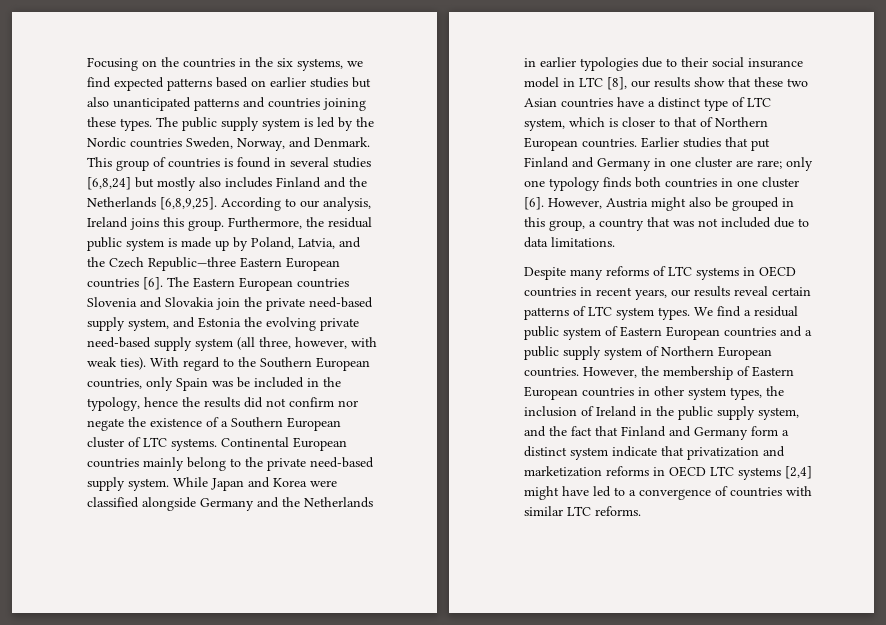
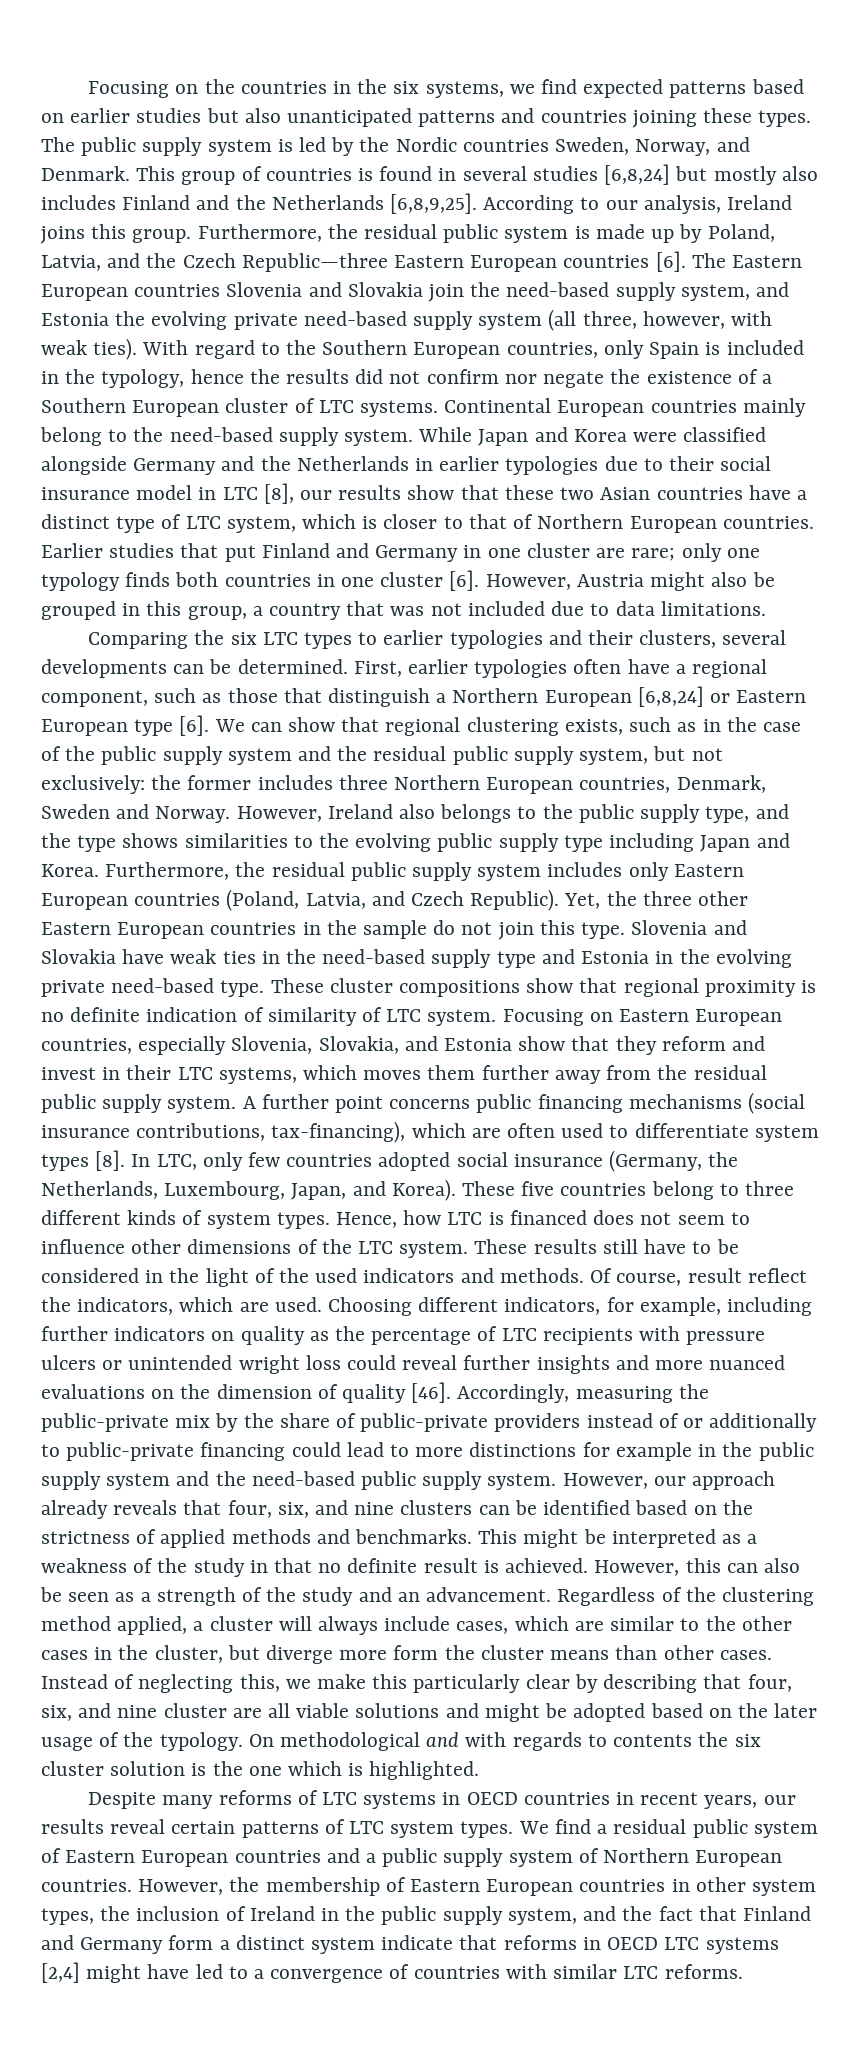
[266,298,305,311] private -> (501, 289) none
[212,377,250,388] was be -> [705,342,721,355] is
[267,458,306,471] private -> (164, 434) none
(615, 242) none -> [88,630,787,649] [41,659,768,678] [41,686,807,707] [41,715,801,736] [41,746,723,765] [41,775,766,794] [41,804,789,823] [41,833,790,852] [41,862,744,881] [41,889,749,911] [41,920,747,940] [41,949,792,968] [41,978,817,997] [41,1007,783,1026] [41,1036,766,1055] [41,1065,767,1084] [41,1092,806,1114] [41,1121,819,1143] [41,1150,739,1172] [41,1179,795,1201] [41,1210,750,1229] [41,1239,739,1258] [41,1268,807,1287] [41,1297,813,1316] [41,1326,766,1345] [41,1355,786,1374] [41,1382,709,1403] [41,1413,818,1432] [41,1442,814,1461] [41,1471,776,1490] [41,1500,753,1519] [41,1529,758,1548] [41,1558,800,1577] [40,1587,814,1606] [41,1616,792,1635] [41,1645,772,1664] [41,1674,792,1693] [41,1703,818,1722] [41,1732,761,1751] [41,1761,480,1780] // Comparing the six LTC types to earlier typologies and their clusters, several developments can be determined. First, earlier typologies often have a regional component, such as those that distinguish a Northern European [6,8,24] or Eastern European type [6]. We can show that regional clustering exists, such as in the case of the public supply system and the residual public supply system, but not exclusively: the former includes three Northern European countries, Denmark, Sweden and Norway. However, Ireland also belongs to the public supply type, and the type shows similarities to the evolving public supply type including Japan and Korea. Furthermore, the residual public supply system includes only Eastern European countries (Poland, Latvia, and Czech Republic). Yet, the three other Eastern European countries in the sample do not join this type. Slovenia and Slovakia have weak ties in the need-based supply type and Estonia in the evolving private need-based type. These cluster compositions show that regional proximity is no definite indication of similarity of LTC system. Focusing on Eastern European countries, especially Slovenia, Slovakia, and Estonia show that they reform and invest in their LTC systems, which moves them further away from the residual public supply system. A further point concerns public financing mechanisms (social insurance contributions, tax-financing), which are often used to differentiate system types [8]. In LTC, only few countries adopted social insurance (Germany, the Netherlands, Luxembourg, Japan, and Korea). These five countries belong to three different kinds of system types. Hence, how LTC is financed does not seem to influence other dimensions of the LTC system. These results still have to be considered in the light of the used indicators and methods. Of course, result reflect the indicators, which are used. Choosing different indicators, for example, including further indicators on quality as the percentage of LTC recipients with pressure ulcers or unintended wright loss could reveal further insights and more nuanced evaluations on the dimension of quality [46]. Accordingly, measuring the public-private mix by the share of public-private providers instead of or additionally to public-private financing could lead to more distinctions for example in the public supply system and the need-based public supply system. However, our approach already reveals that four, six, and nine clusters can be identified based on the strictness of applied methods and benchmarks. This might be interpreted as a weakness of the study in that no definite result is achieved. However, this can also be seen as a strength of the study and an advancement. Regardless of the clustering method applied, a cluster will always include cases, which are similar to the other cases in the cluster, but diverge more form the cluster means than other cases. Instead of neglecting this, we make this particularly clear by describing that four, six, and nine cluster are all viable solutions and might be adopted based on the later usage of the typology. On methodological and with regards to contents the six cluster solution is the one which is highlighted.
[687,446,785,460] [524,466,602,477] privatization and marketization -> (498, 1942) none

